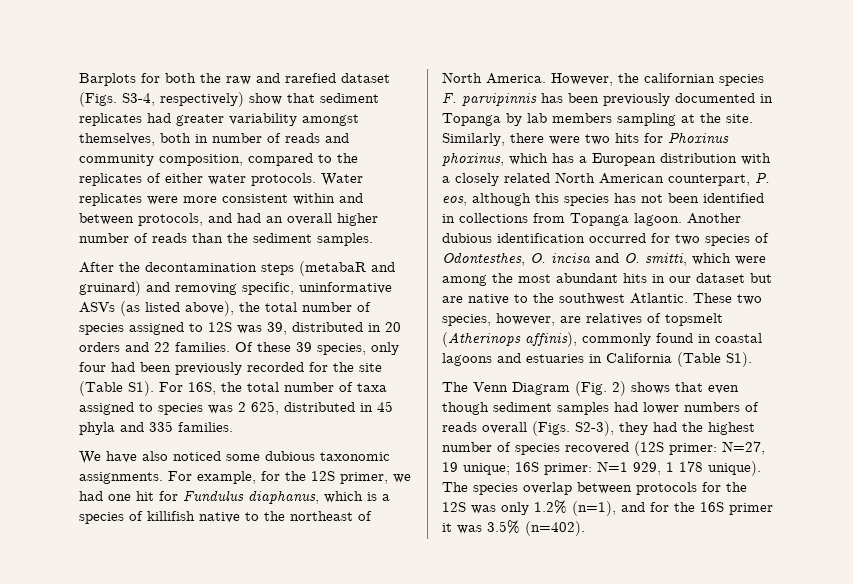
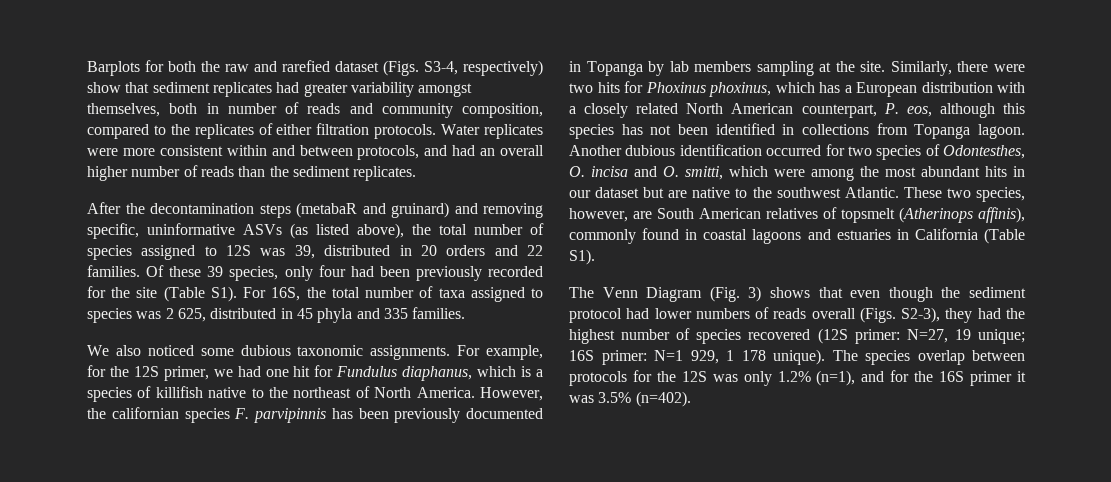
[208,174,246,185] water -> [316,123,370,135] filtration
[317,233,373,246] samples. -> [353,166,417,181] replicates.
[106,451,137,463] have -> (109, 350) none
(581, 319) none -> [657,208,761,219] South American
[612,381,626,396] 2) -> [748,286,762,302] 3)
[493,402,609,415] sediment samples -> [941,287,1026,298] [569,308,622,323] the sediment protocol

